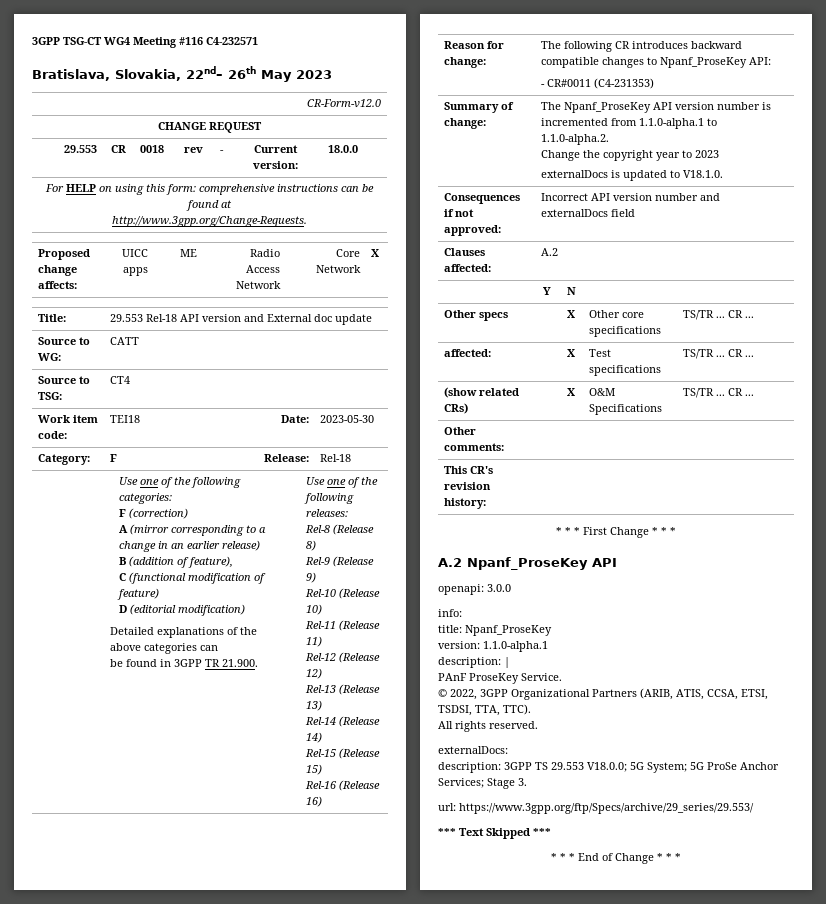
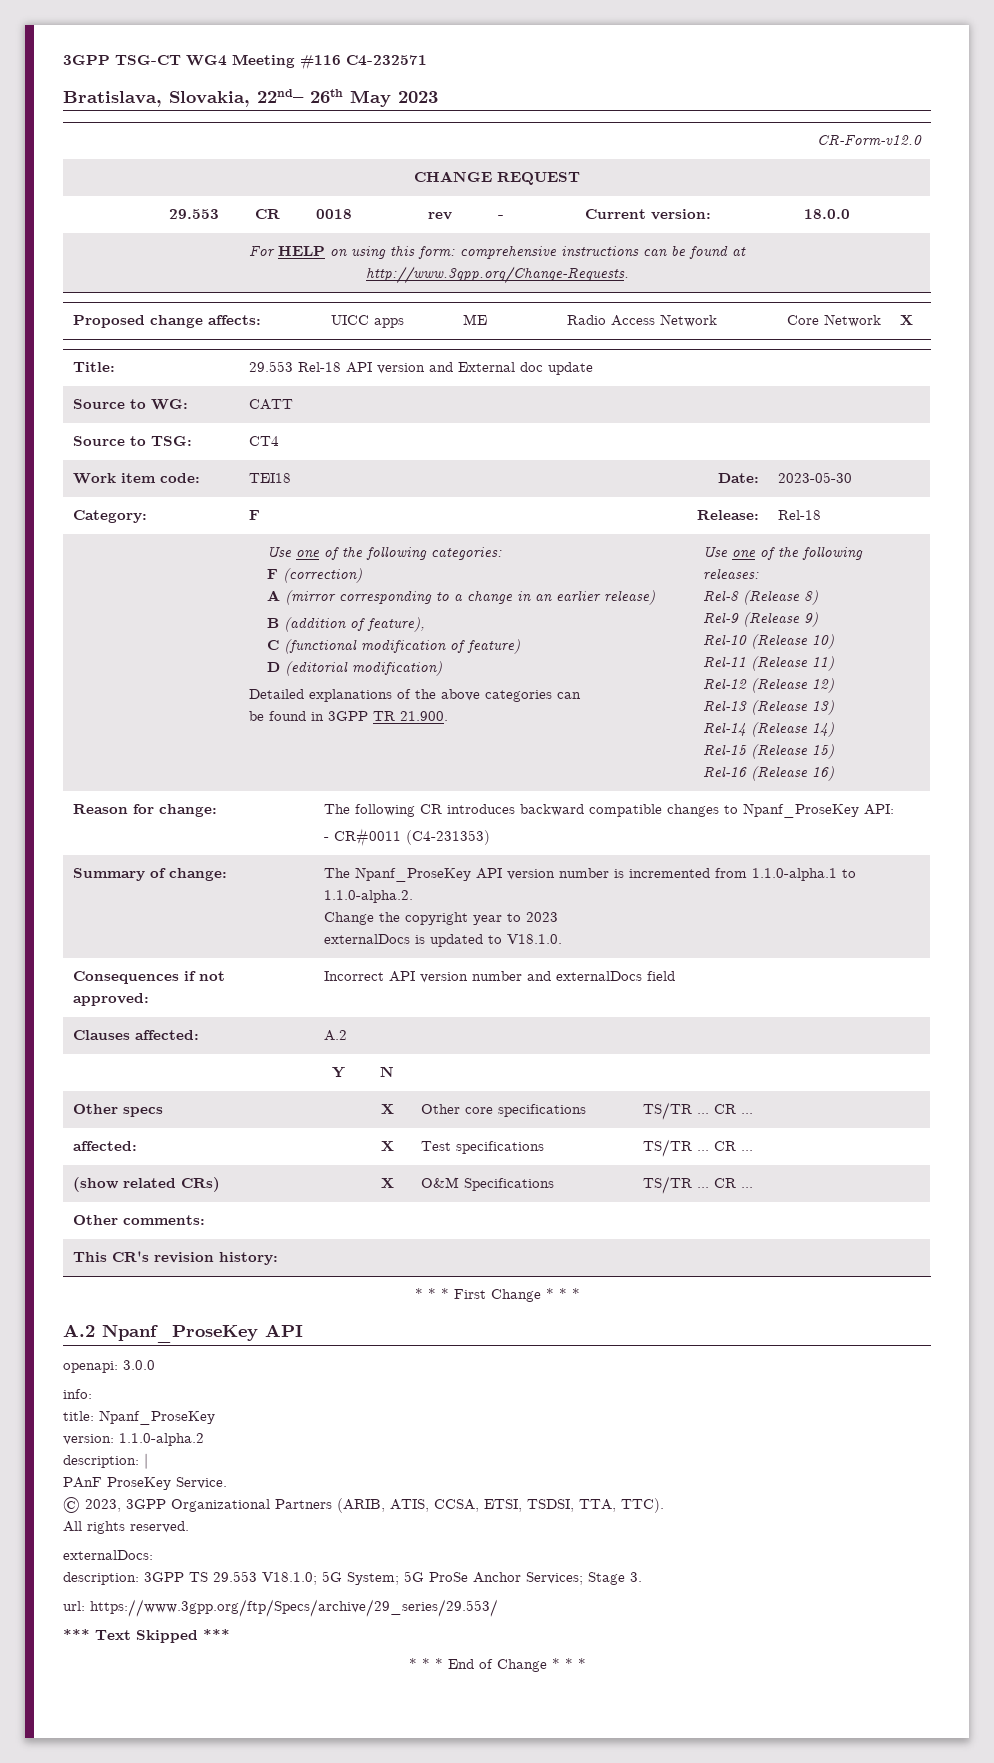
[483,641,548,652] 1.1.0-alpha.1 -> [119,1433,204,1446] 1.1.0-alpha.2
[450,689,477,700] 2022, -> [85,1499,121,1512] 2023,
[587,762,627,772] V18.0.0; -> [262,1572,317,1585] V18.1.0;

